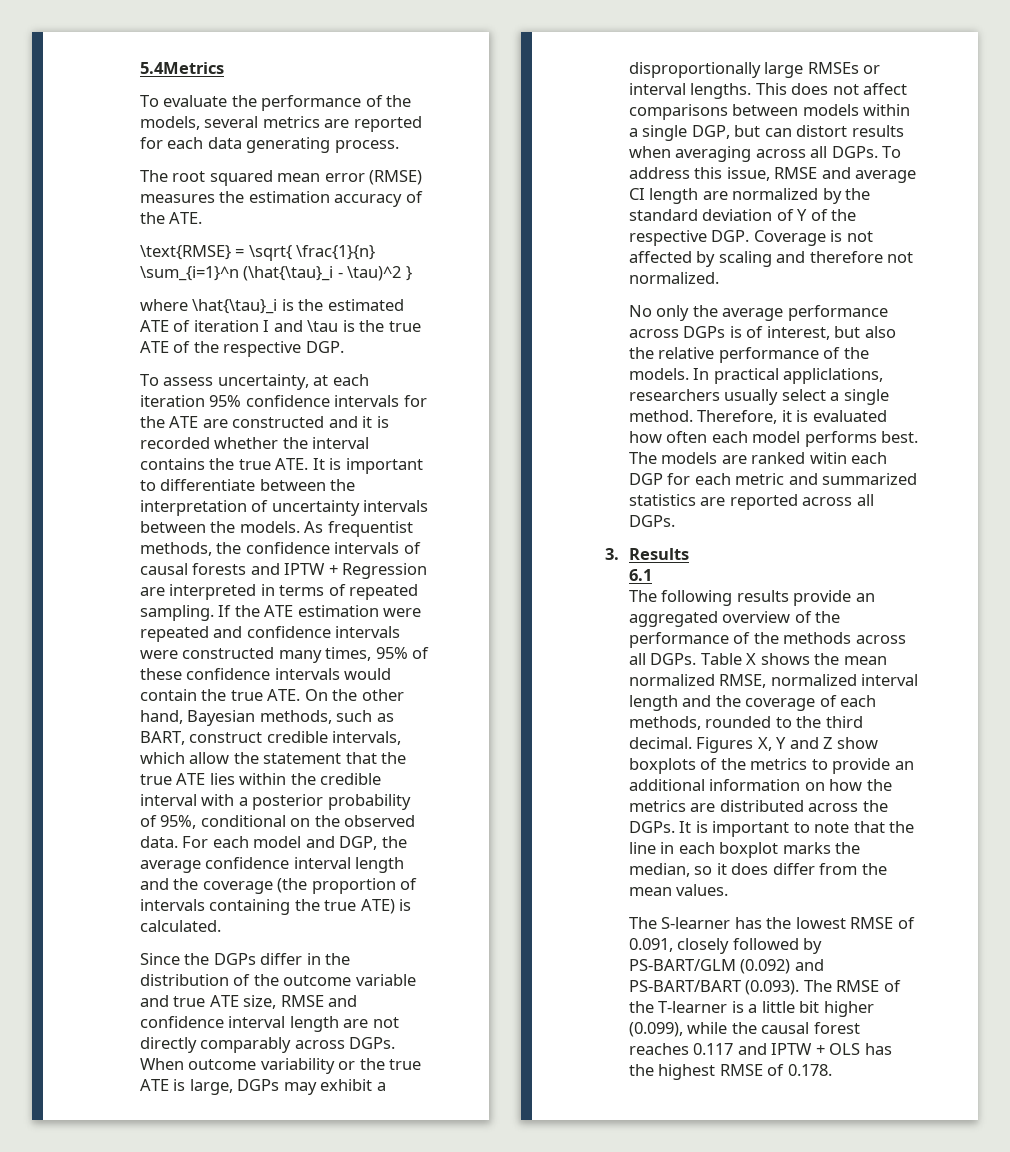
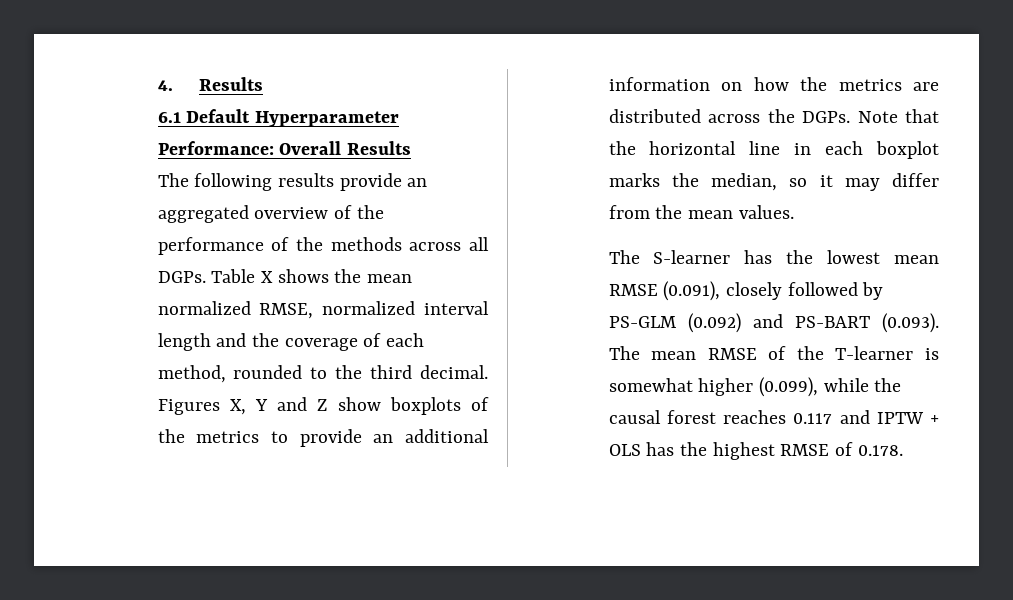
[140,62,225,74] [140,95,412,111] [140,116,422,132] [140,137,399,153] [140,170,423,186] [140,191,423,207] [140,212,203,224] [140,245,376,261] [140,266,412,281] [140,299,404,314] [140,320,421,332] [140,341,344,357] [140,374,369,390] [140,395,427,407] [140,416,389,428] [140,437,370,449] [140,458,423,474] [140,479,356,491] [140,500,429,516] [140,521,413,537] [140,542,421,556] [140,563,428,579] [140,584,419,600] [140,605,422,621] [140,626,401,642] [140,647,430,663] [140,668,392,680] [140,689,404,701] [140,710,394,726] [140,731,402,745] [140,752,407,764] [140,773,382,785] [140,794,411,810] [140,815,416,829] [140,836,407,850] [140,857,405,873] [140,878,418,894] [140,899,412,915] [140,920,222,932] [140,953,351,965] [140,974,416,986] [140,995,358,1009] [140,1016,399,1032] [140,1037,396,1053] [140,1058,422,1074] [140,1079,386,1095] [629,62,881,78] [629,83,908,99] [629,104,911,120] [629,125,904,141] [629,146,902,162] [629,167,917,183] [629,188,871,204] [629,209,857,221] [629,230,873,246] [629,251,914,267] [629,272,720,284] [629,305,888,321] [629,326,896,340] [629,347,869,363] [629,368,884,384] [629,389,889,405] [629,410,887,424] [629,431,919,447] [629,452,888,464] [629,473,918,485] [629,494,874,510] [629,515,676,527] [604,548,690,560] [629,569,653,581] 5.4Metrics // To evaluate the performance of the models, several metrics are reported for each data generating process. // The root squared mean error (RMSE) measures the estimation accuracy of the ATE. // \text{RMSE} = \sqrt{ \frac{1}{n} \sum_{i=1}^n (\hat{\tau}_i - \tau)^2 } // where \hat{\tau}_i is the estimated ATE of iteration I and \tau is the true ATE of the respective DGP. // To assess uncertainty, at each iteration 95% confidence intervals for the ATE are constructed and it is recorded whether the interval contains the true ATE. It is important to differentiate between the interpretation of uncertainty intervals between the models. As frequentist methods, the confidence intervals of causal forests and IPTW + Regression are interpreted in terms of repeated sampling. If the ATE estimation were repeated and confidence intervals were constructed many times, 95% of these confidence intervals would contain the true ATE. On the other hand, Bayesian methods, such as BART, construct credible intervals, which allow the statement that the true ATE lies within the credible interval with a posterior probability of 95%, conditional on the observed data. For each model and DGP, the average confidence interval length and the coverage (the proportion of intervals containing the true ATE) is calculated. // Since the DGPs differ in the distribution of the outcome variable and true ATE size, RMSE and confidence interval length are not directly comparably across DGPs. When outcome variability or the true ATE is large, DGPs may exhibit a disproportionally large RMSEs or interval lengths. This does not affect comparisons between models within a single DGP, but can distort results when averaging across all DGPs. To address this issue, RMSE and average CI length are normalized by the standard deviation of Y of the respective DGP. Coverage is not affected by scaling and therefore not normalized. // No only the average performance across DGPs is of interest, but also the relative performance of the models. In practical appliclations, researchers usually select a single method. Therefore, it is evaluated how often each model performs best. The models are ranked witin each DGP for each metric and summarized statistics are reported across all DGPs. // 3. Results // 6.1 -> [157,77,264,91] [157,109,399,127] [157,141,411,155] 4. Results // 6.1 Default Hyperparameter Performance: Overall Results
[629,716,702,730] methods, -> [157,365,226,383] method,
[679,821,915,837] It is important to note that the -> [857,109,939,123] [608,141,737,155] Note that the horizontal
[731,863,769,875] does -> [844,178,880,191] may
[850,917,915,929] [629,938,674,952] RMSE of 0.091, -> [894,255,939,264] [608,281,721,301] mean RMSE (0.091),
[629,959,737,971] PS-BART/GLM -> [608,316,676,328] PS-GLM
[629,980,742,992] PS-BART/BART -> [794,316,870,328] PS-BART
(832, 986) none -> [651,351,697,360] mean
[748,1001,820,1013] a little bit -> [608,378,693,392] somewhat

